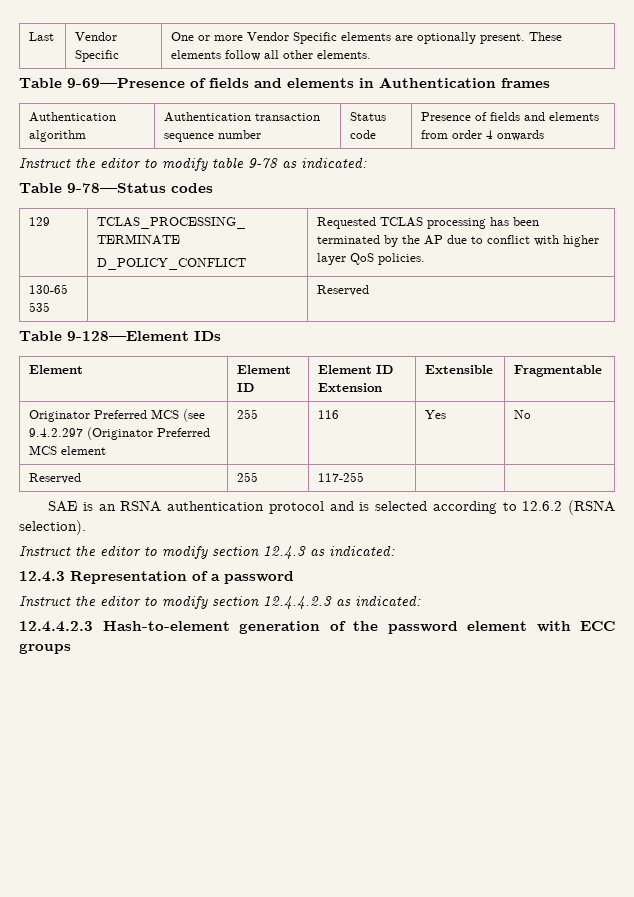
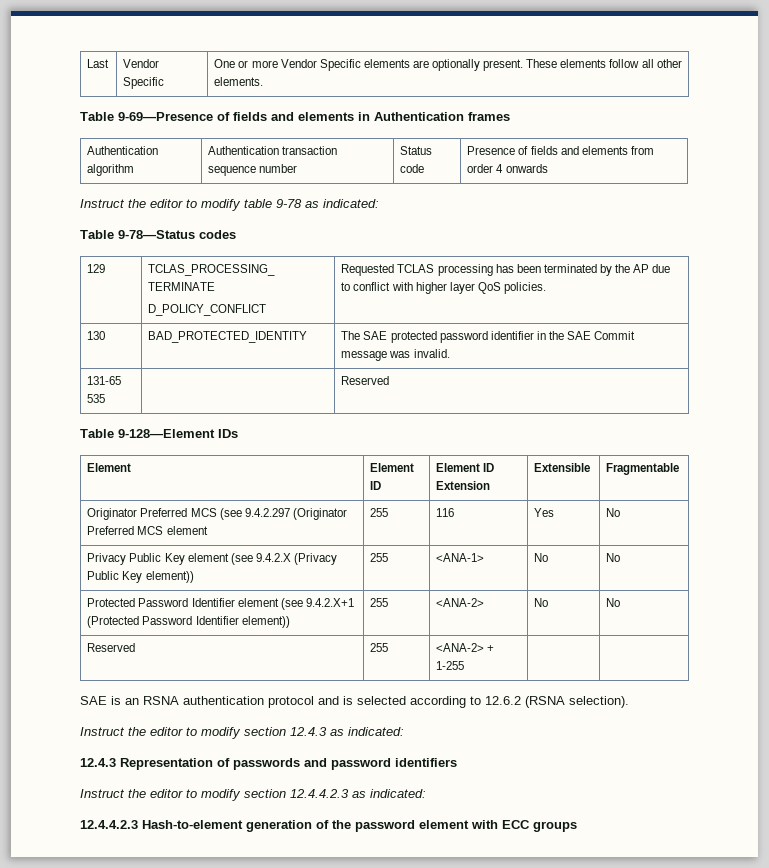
[29,284,69,294] 130-65 -> [87,331,106,340] [148,331,308,343] [341,331,636,343] [341,349,450,361] [87,376,122,385] 130 | BAD_PROTECTED_IDENTITY | The SAE protected password identifier in the SAE Commit message was invalid. // 131-65
(532, 414) none -> [87,553,337,565] [87,571,194,583] [370,553,389,562] [436,553,485,562] [534,553,549,562] [606,553,621,562] [87,598,354,610] [87,616,290,628] [370,598,389,607] [436,598,485,607] [534,598,549,607] [606,598,621,607] // Privacy Public Key element (see 9.4.2.X (Privacy Public Key element)) | 255 | <ANA-1> | No | No // Protected Password Identifier element (see 9.4.2.X+1 (Protected Password Identifier element)) | 255 | <ANA-2> | No | No
[318,472,365,482] 117-255 -> [436,643,495,652] [436,661,465,670] <ANA-2> + 1-255
[211,571,294,584] a password -> [233,758,457,770] passwords and password identifiers

